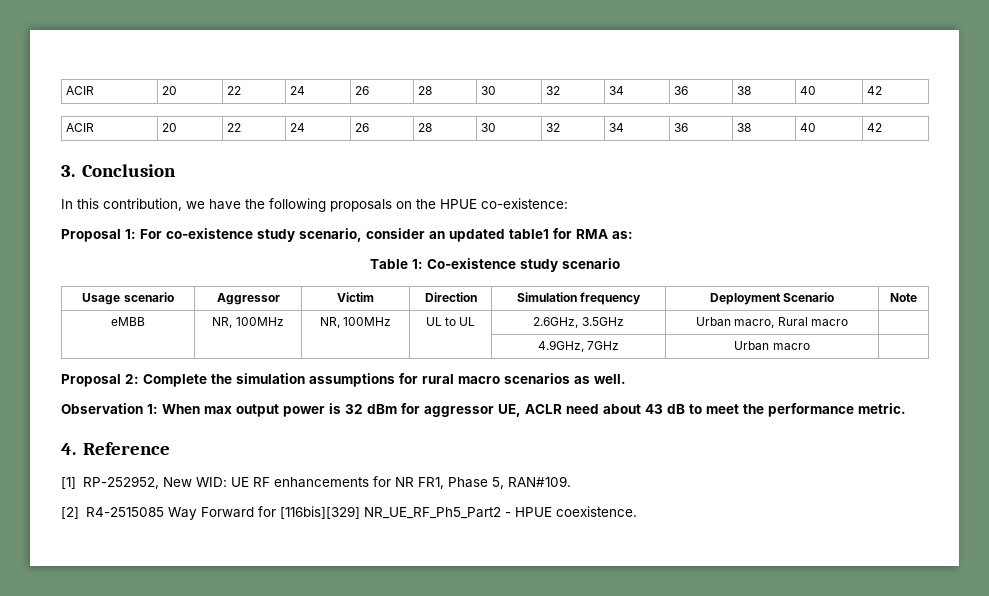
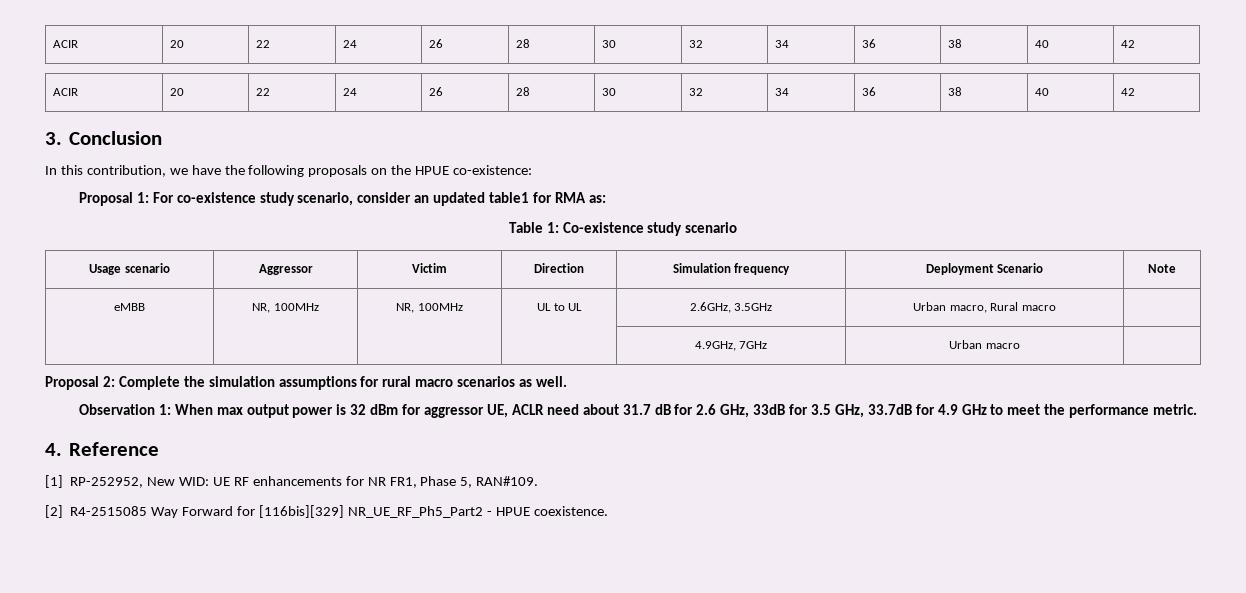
[645,404,685,414] 43 dB -> [622,404,987,418] 31.7 dB for 2.6 GHz, 33dB for 3.5 GHz, 33.7dB for 4.9 GHz

